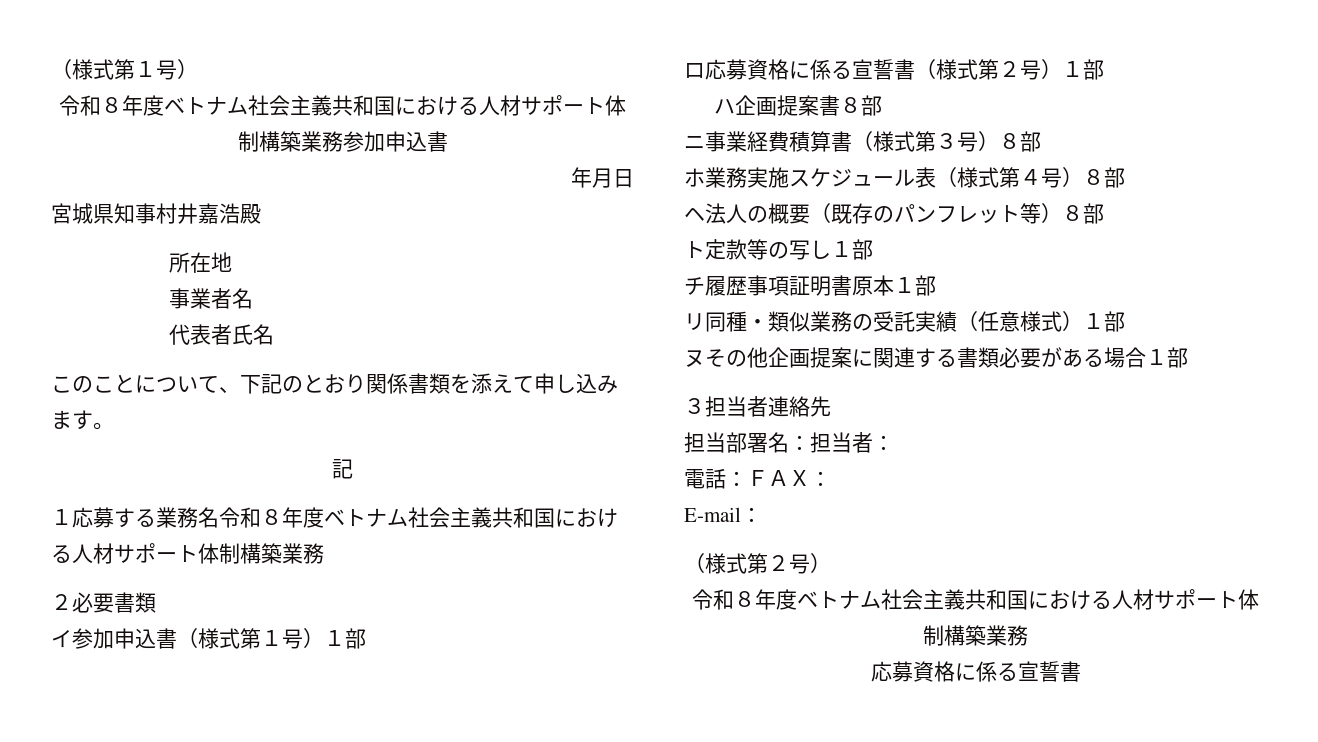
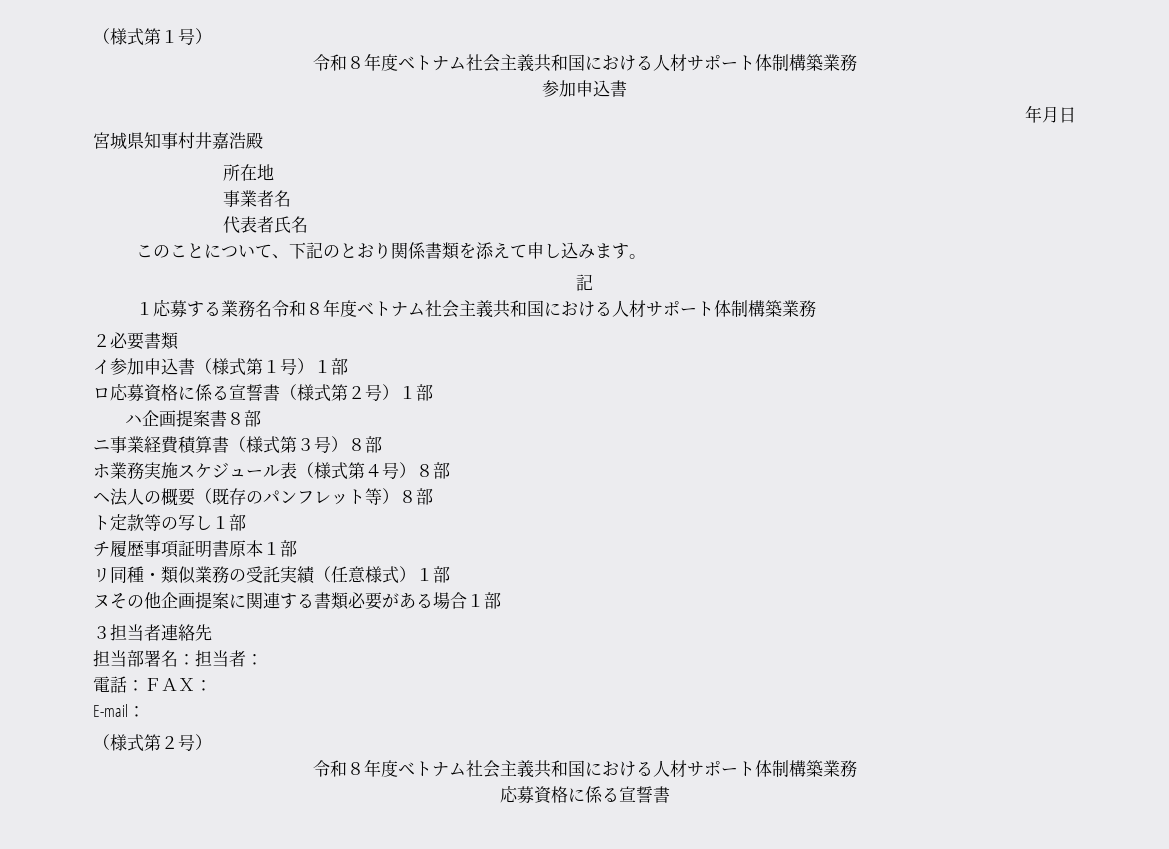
(343, 141) none -> (857, 62) //

